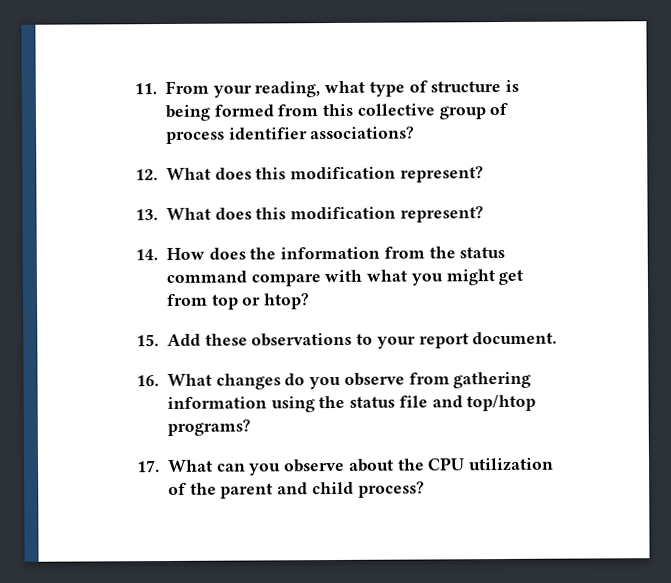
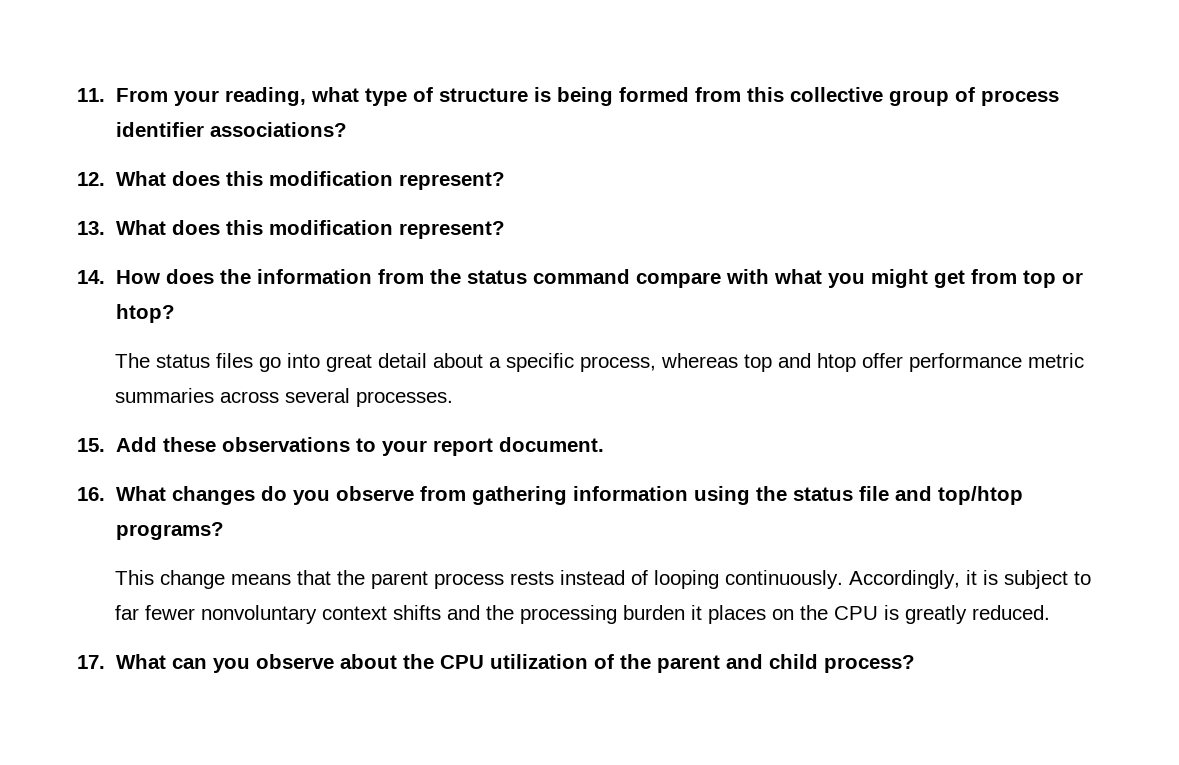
(311, 301) none -> [114,353,1084,372] [114,388,453,407] // The status files go into great detail about a specific process, whereas top and htop offer performance metric summaries across several processes.
(251, 428) none -> [114,570,1091,589] [114,605,1050,624] // This change means that the parent process rests instead of looping continuously. Accordingly, it is subject to far fewer nonvoluntary context shifts and the processing burden it places on the CPU is greatly reduced.

